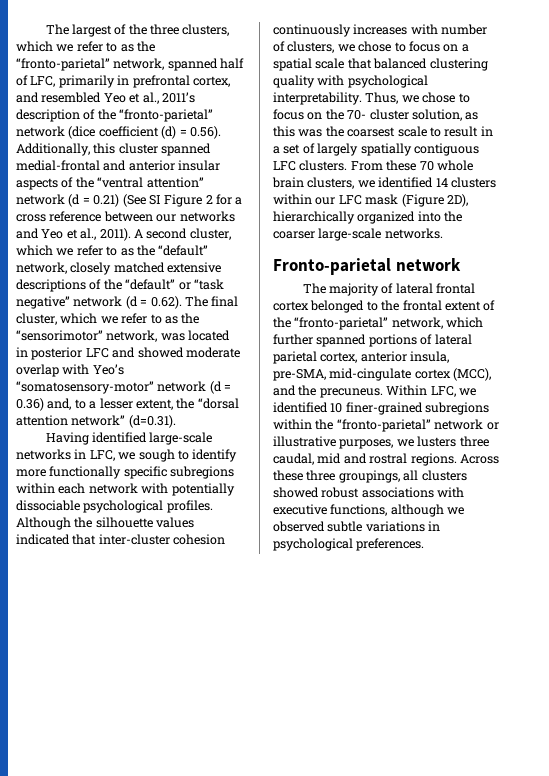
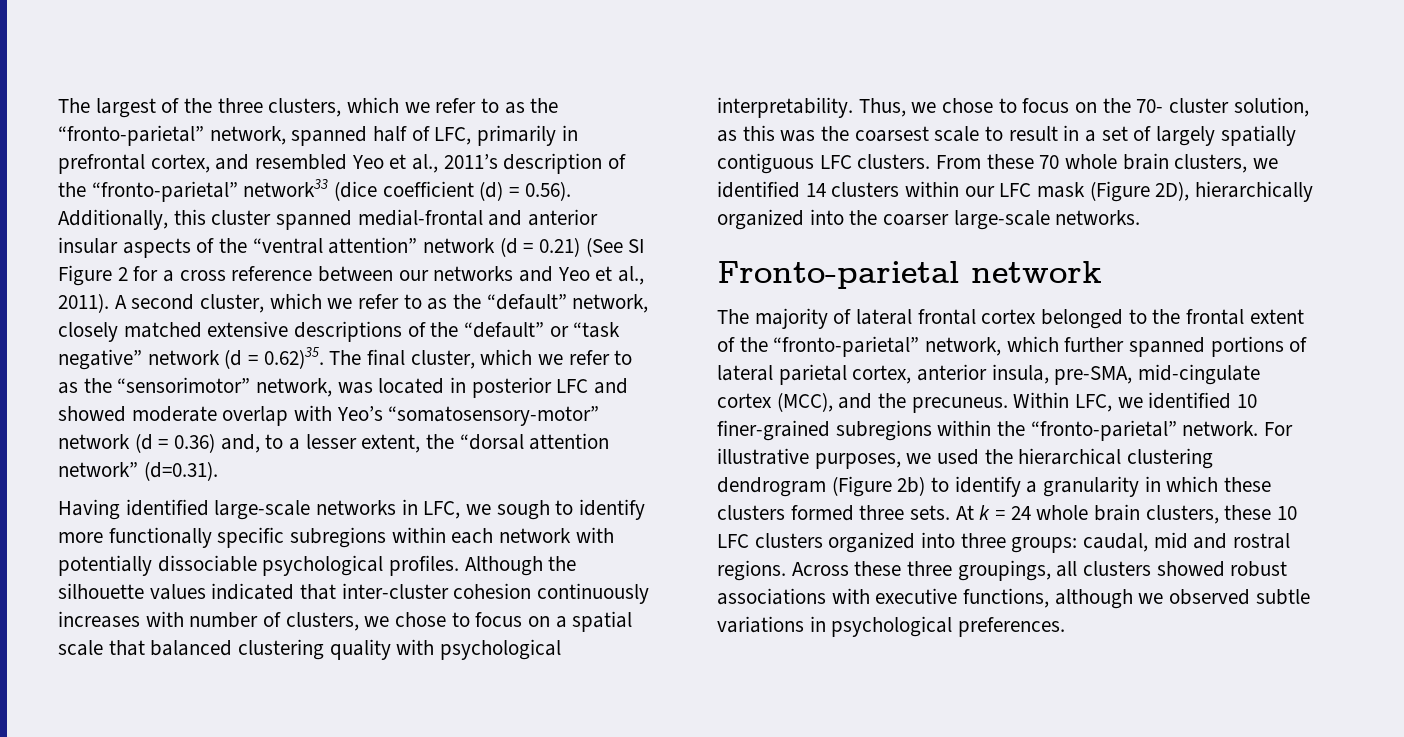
[16,126,65,137] network -> [243,179,329,197] network33
[150,296,182,309] 0.62). -> [263,347,324,369] 0.62)35.
[434,419,499,430] network or -> [1182,421,1294,436] network. For
[417,436,489,447] lusters three -> [937,448,1214,469] [717,476,1272,497] [717,504,1298,524] [717,532,1078,553] used the hierarchical clustering dendrogram (Figure 2b) to identify a granularity in which these clusters formed three sets. At k = 24 whole brain clusters, these 10 LFC clusters organized into three groups:

